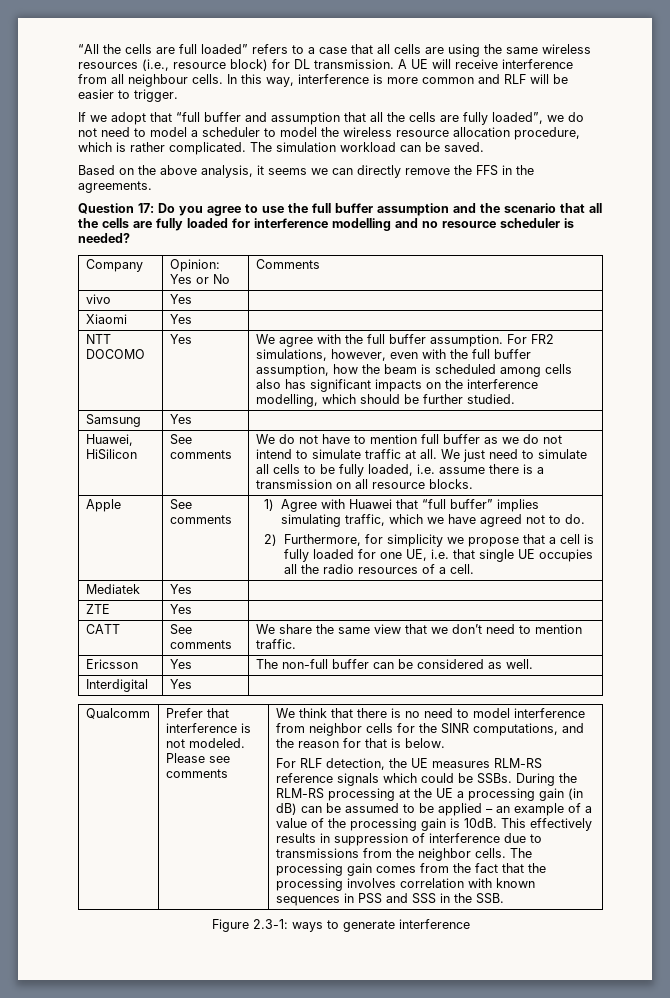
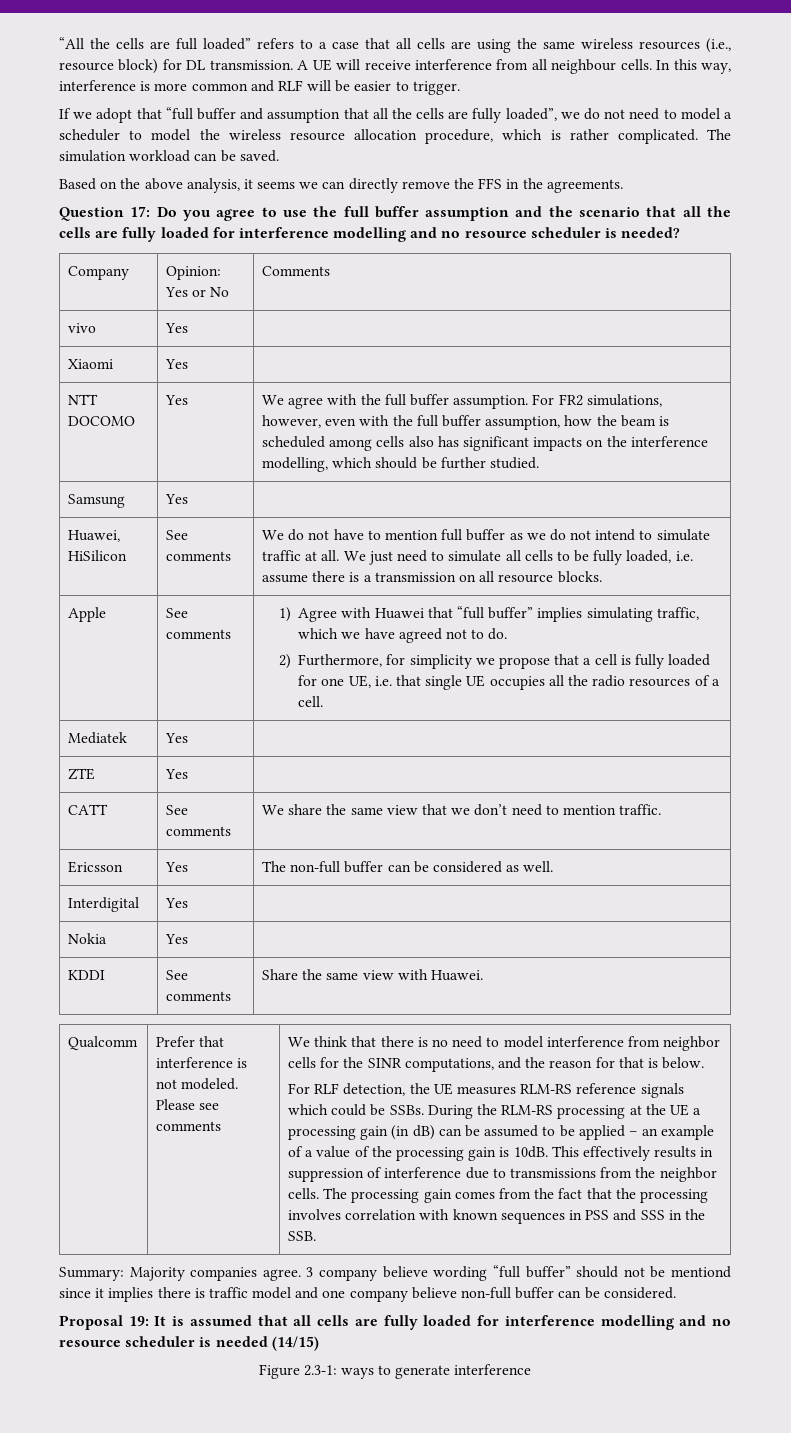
(192, 684) none -> [68,933,108,944] [165,934,189,944] [68,970,106,980] [166,970,189,980] [166,991,232,1001] [262,969,483,981] // Nokia | Yes | // KDDI | See comments | Share the same view with Huawei.
(504, 898) none -> [59,1265,732,1281] [59,1287,676,1302] [59,1315,732,1330] [59,1336,319,1351] // Summary: Majority companies agree. 3 company believe wording “full buffer” should not be mentiond since it implies there is traffic model and one company believe non-full buffer can be considered. // Proposal 19: It is assumed that all cells are fully loaded for interference modelling and no resource scheduler is needed (14/15)

